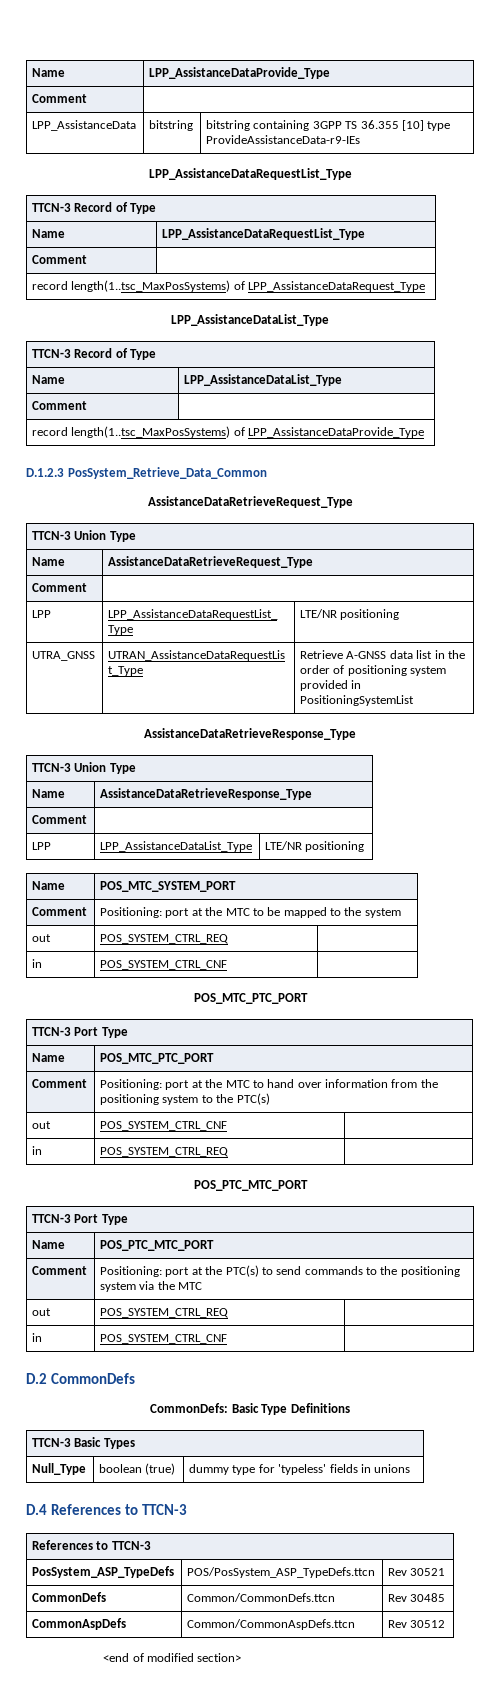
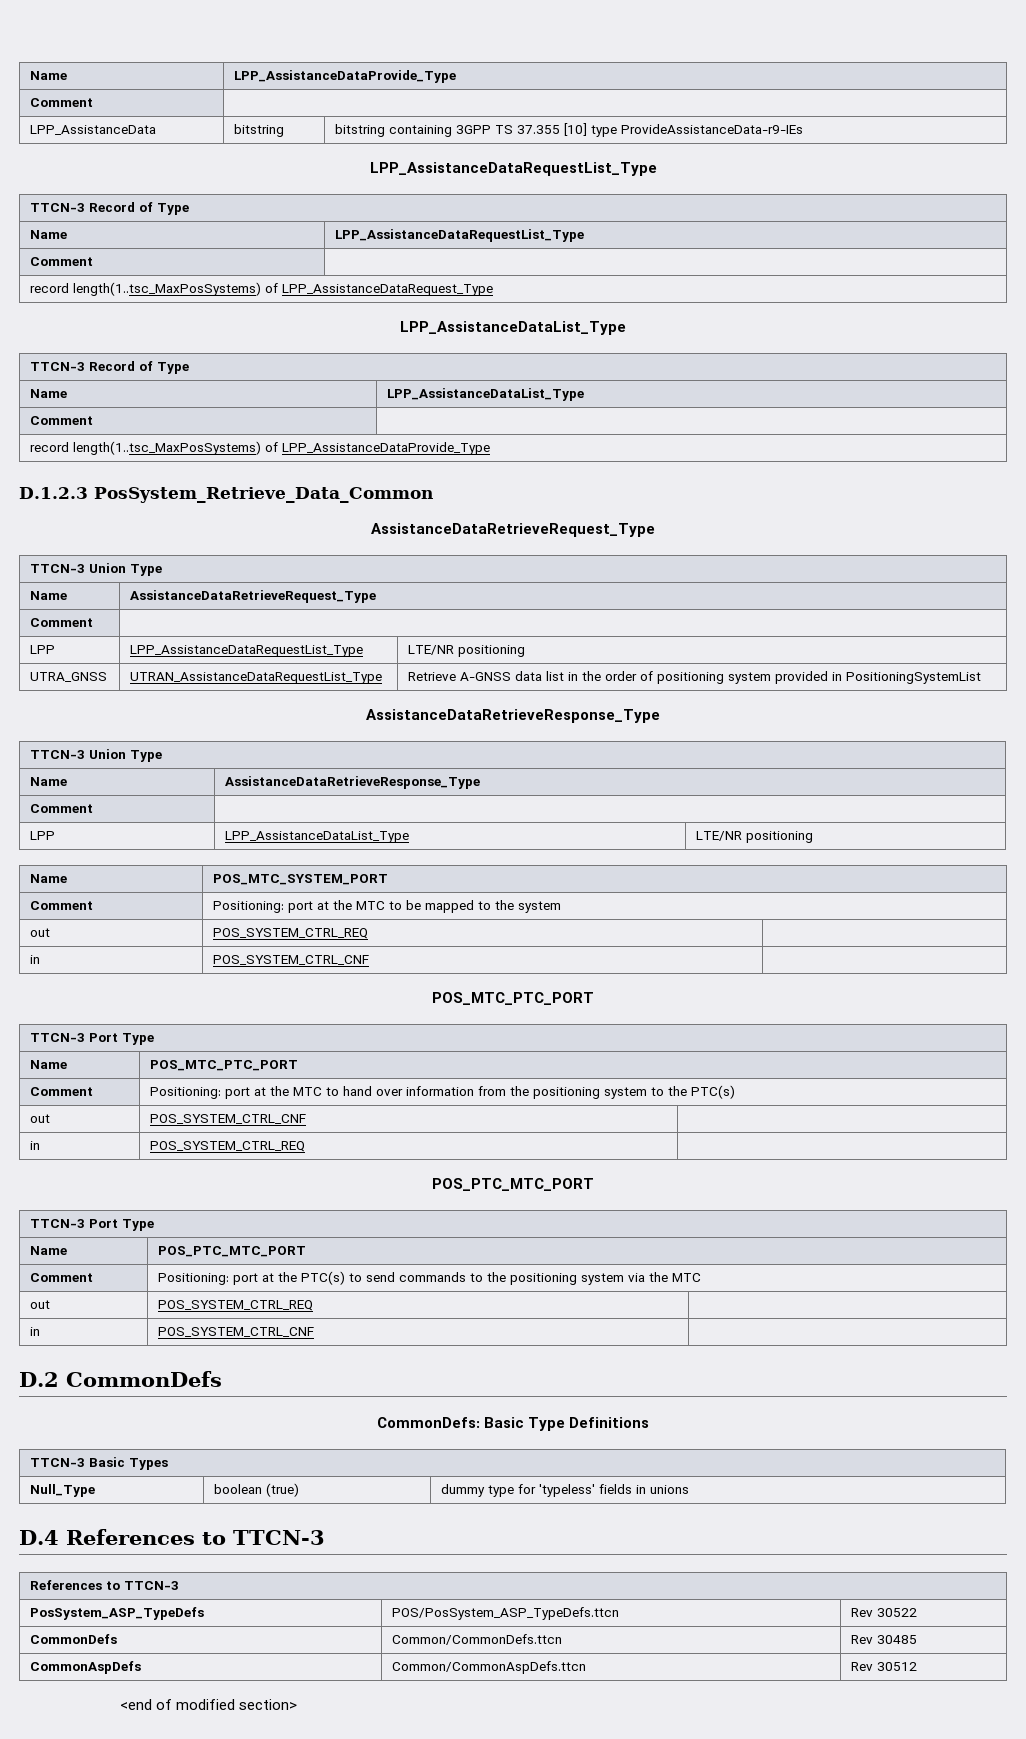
[360,120,399,129] 36.355 -> [517,125,561,134] 37.355
[410,1568,446,1576] 30521 -> [877,1608,918,1617] 30522

